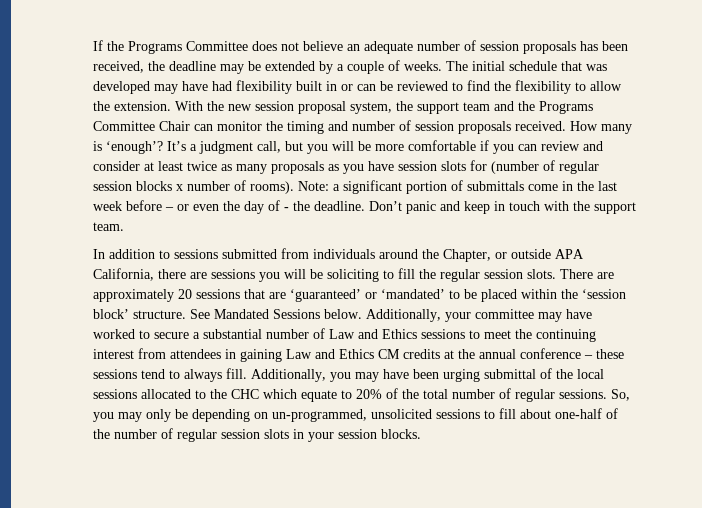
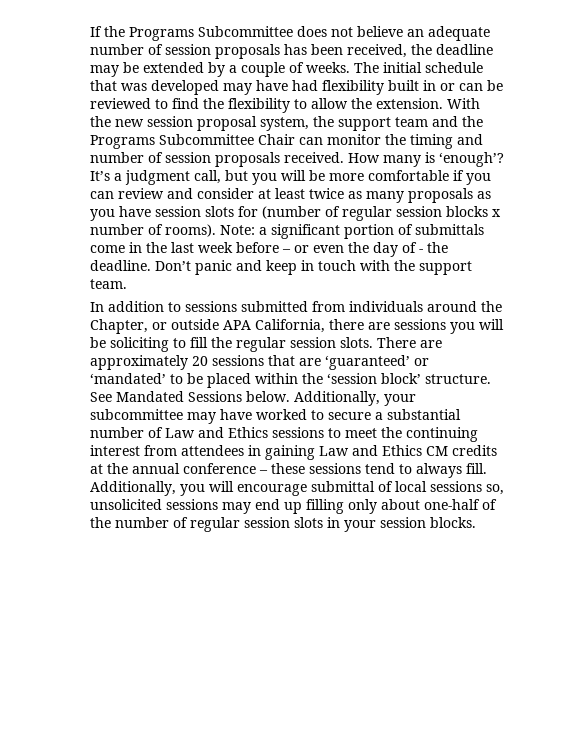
[185,41,248,51] Committee -> [198,26,294,37] Subcommittee
[92,121,155,131] Committee -> [159,134,255,145] Subcommittee
[474,309,534,319] committee -> [90,409,184,420] subcommittee
[354,369,480,382] may have been urging -> [209,481,308,496] will encourage
[555,369,573,379] the -> (394, 486) none
[140,388,630,402] [92,408,516,422] allocated to the CHC which equate to 20% of the total number of regular sessions. So, you may only be depending on un-programmed, unsolicited sessions to fill -> [486,484,505,495] [90,499,378,514] so, unsolicited sessions may end up filling only

